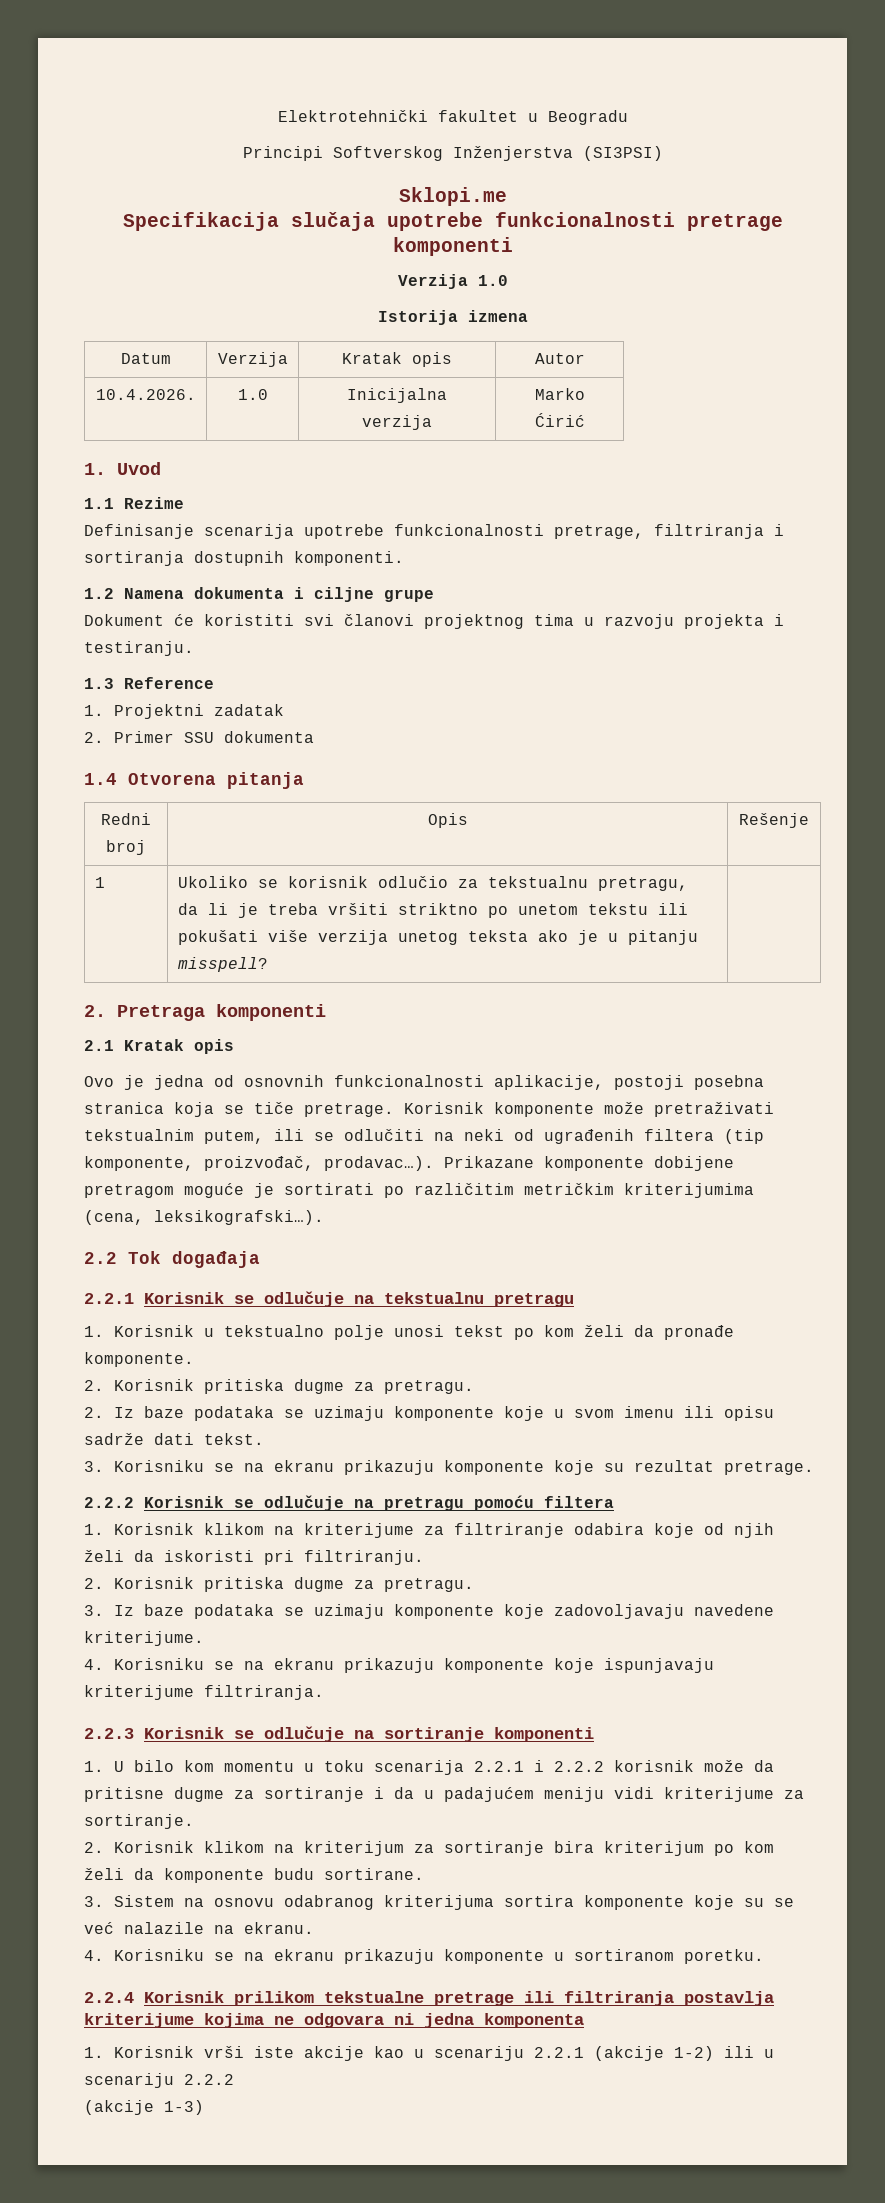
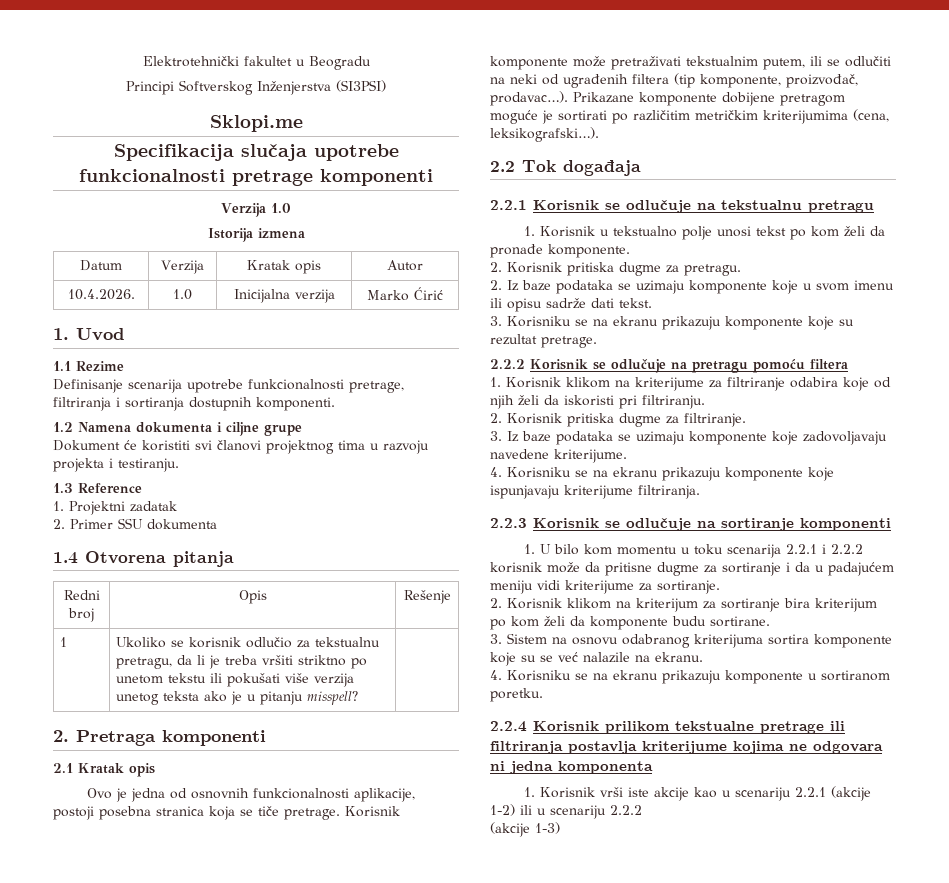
[384,1578,474,1592] pretragu. -> [684,413,746,427] filtriranje.

